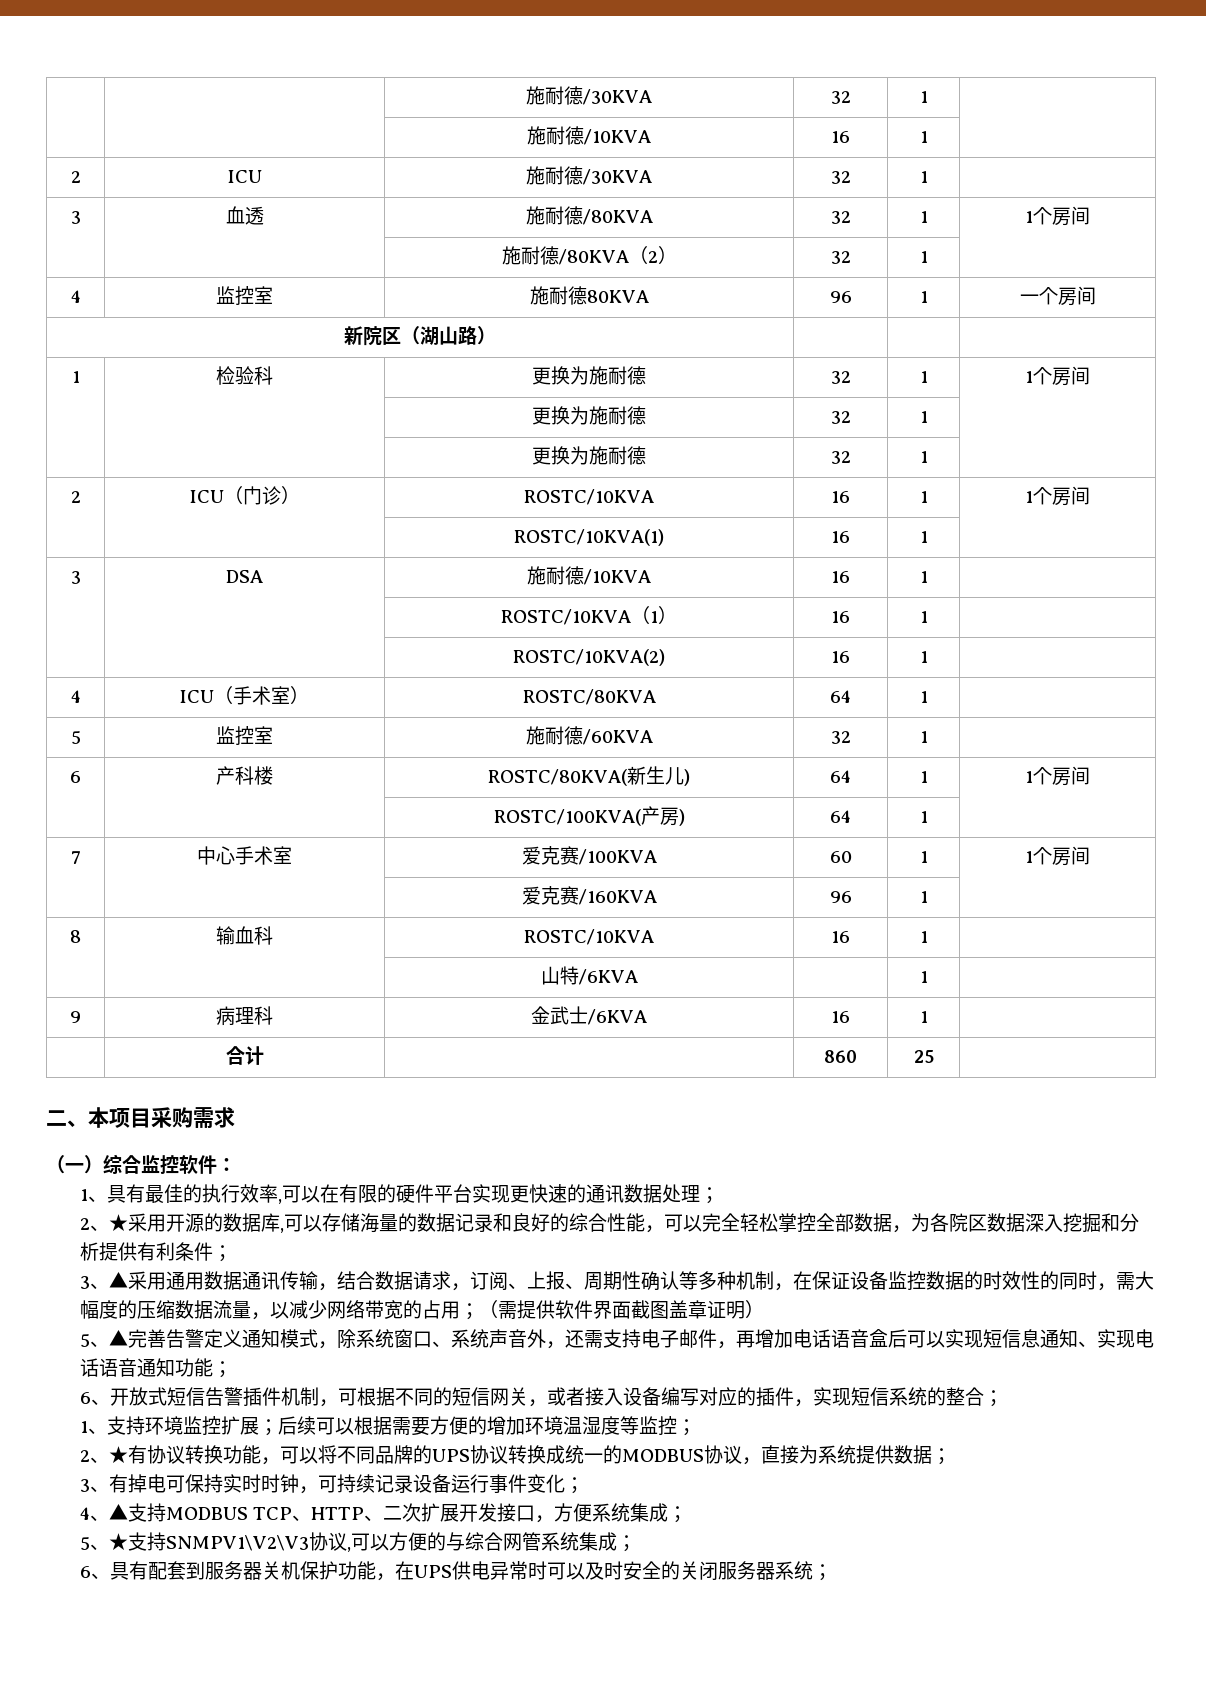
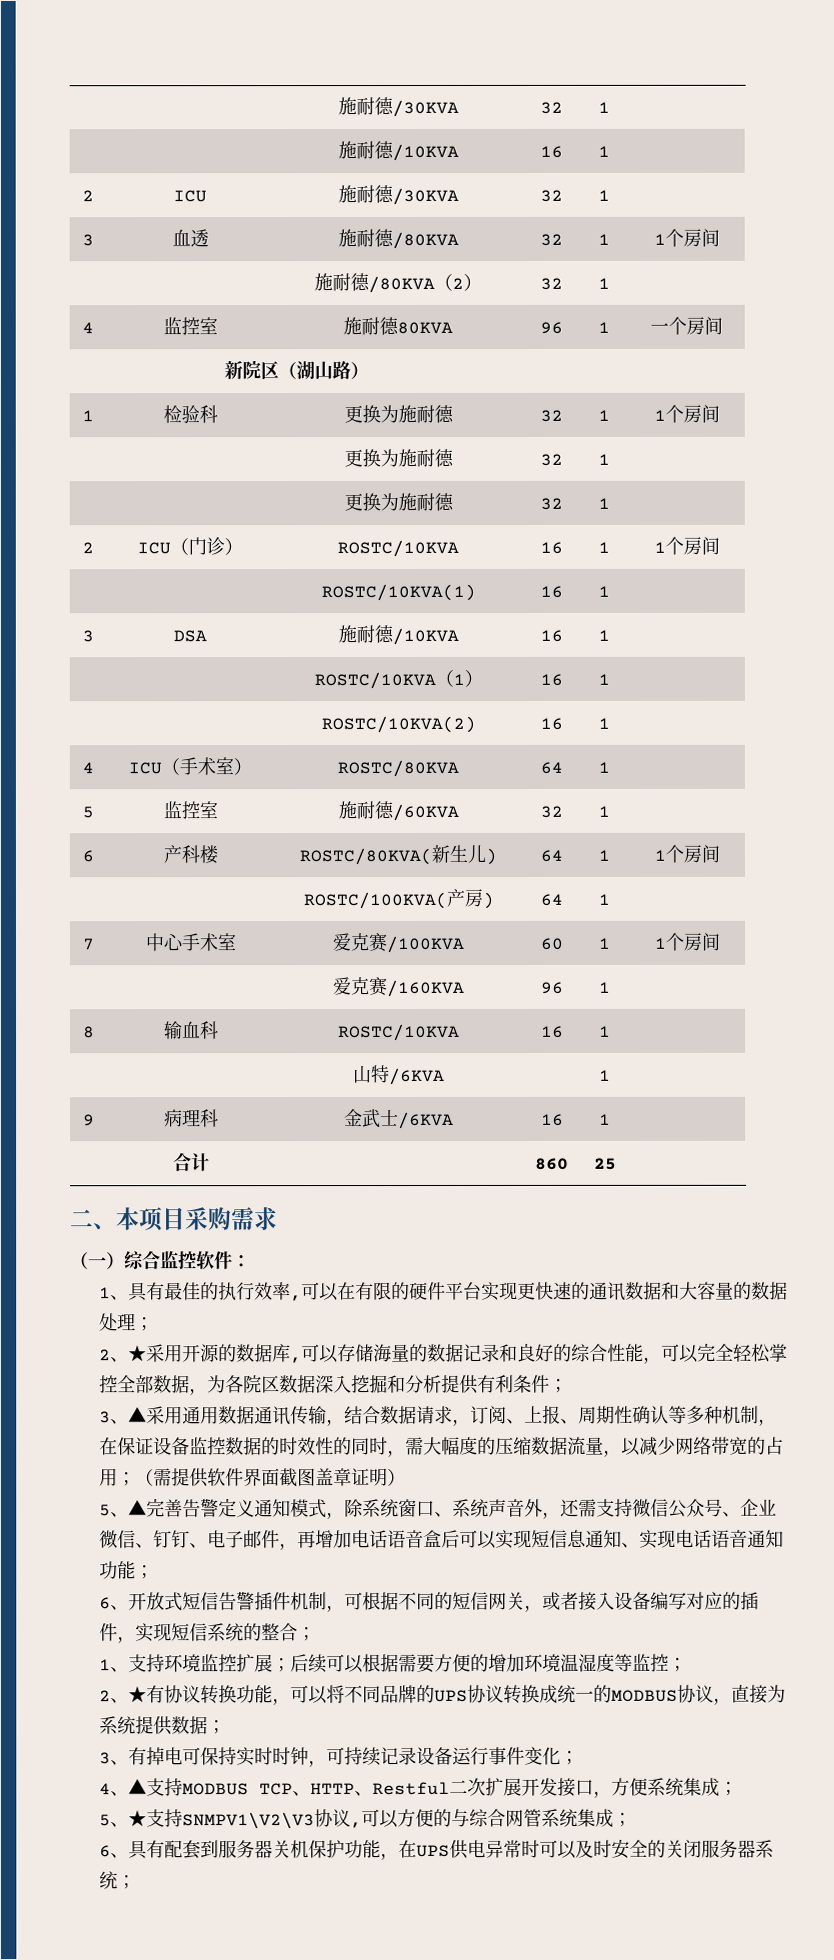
(662, 1193) none -> [660,1281,788,1300] 和大容量的数据
(641, 1338) none -> [631,1498,777,1518] [98,1530,208,1549] 微信公众号、企业微信、钉钉、
(383, 1518) none -> [371,1781,450,1796] Restful

